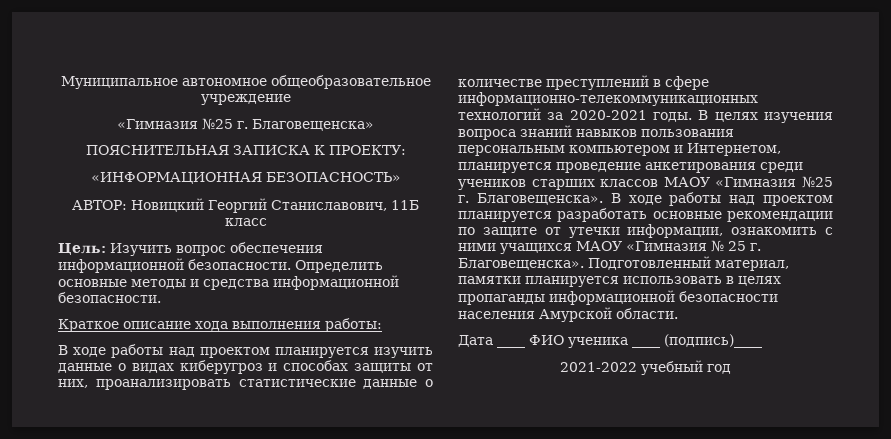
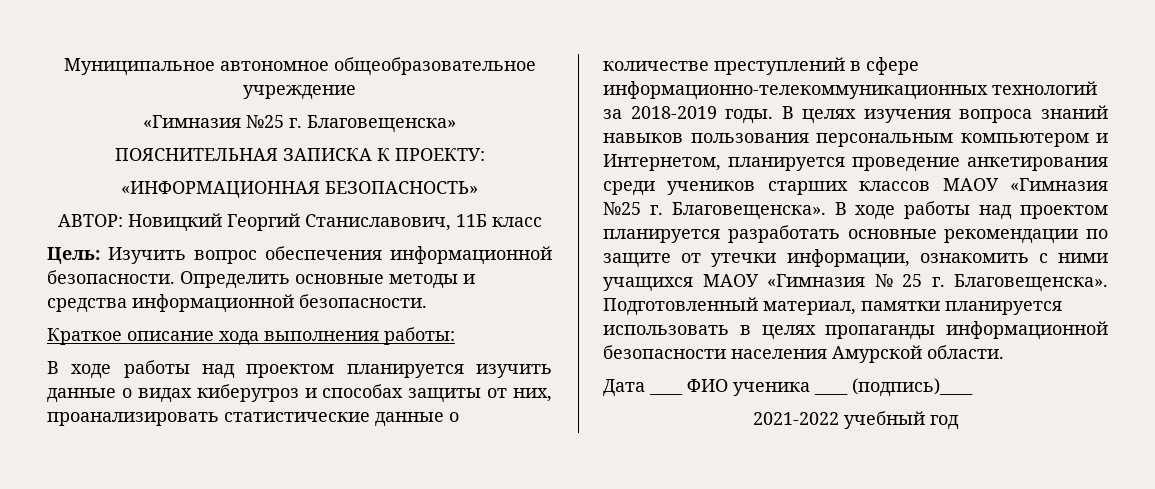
[569,110,647,120] 2020-2021 -> [630,106,717,119] 2018-2019

